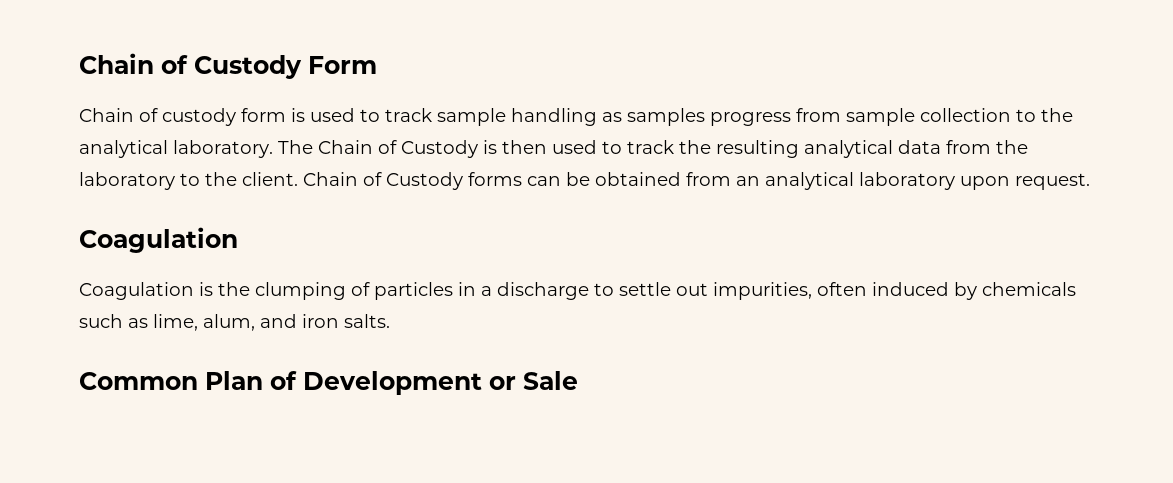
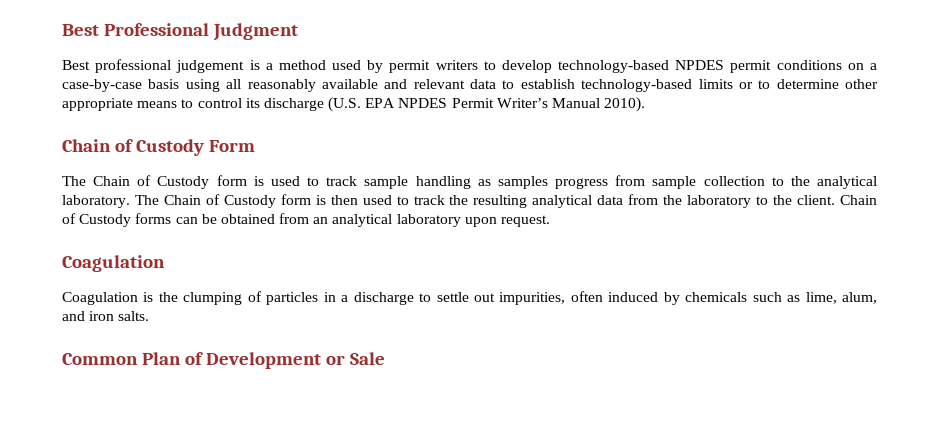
(79, 63) none -> [62,23,298,41] [62,59,877,73] [62,79,878,92] [62,97,646,112] Best Professional Judgment // Best professional judgement is a method used by permit writers to develop technology-based NPDES permit conditions on a case-by-case basis using all reasonably available and relevant data to establish technology-based limits or to determine other appropriate means to control its discharge (U.S. EPA NPDES Permit Writer’s Manual 2010). //
[79,108,236,126] Chain of custody -> [62,175,210,189] The Chain of Custody
(478, 149) none -> [280,194,311,205] form

